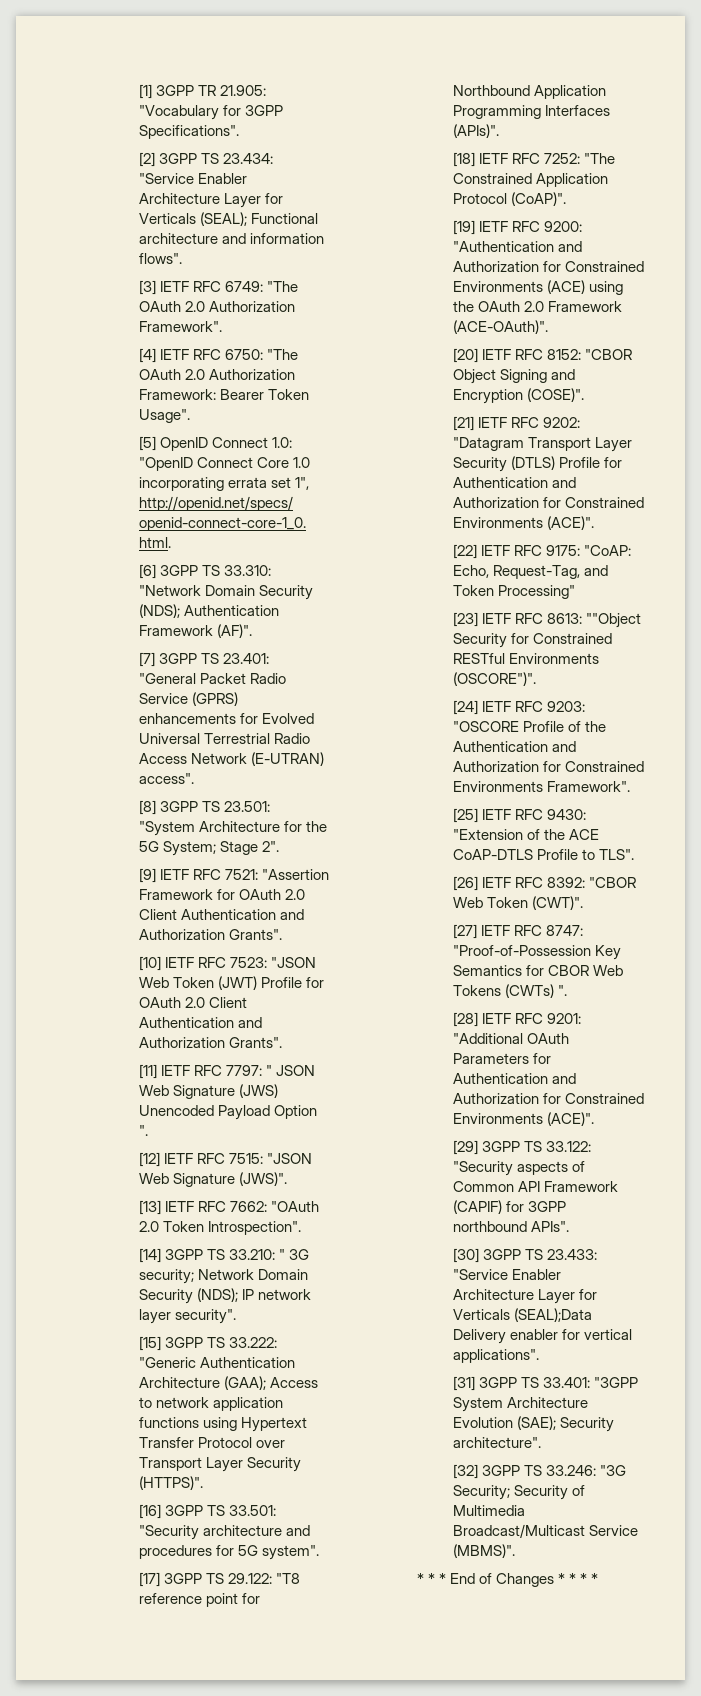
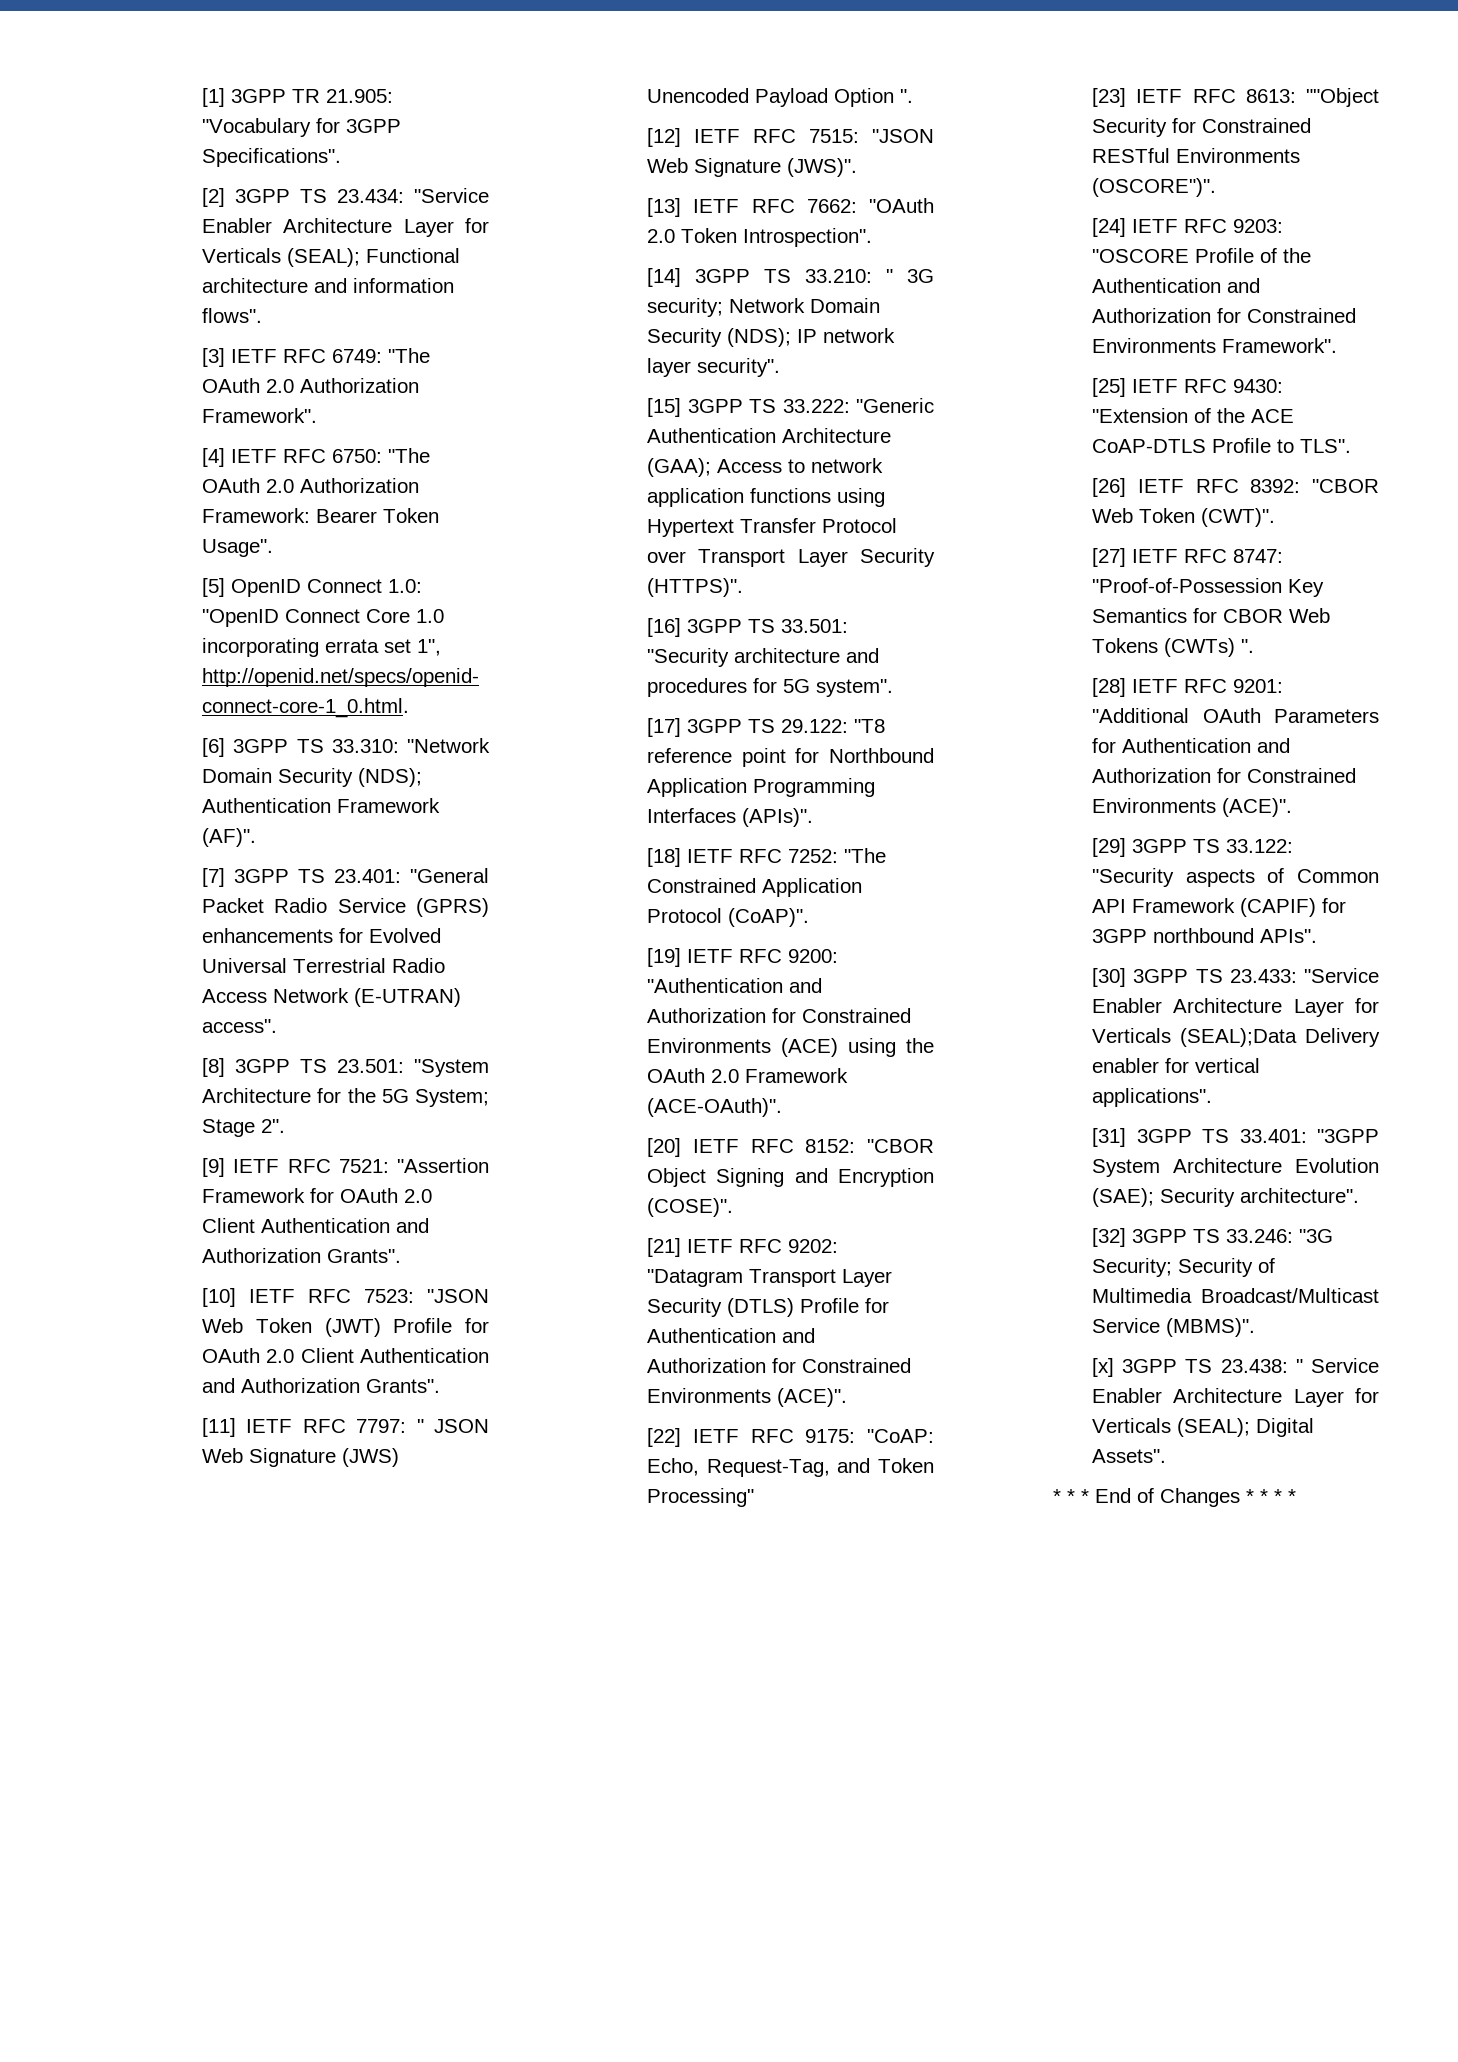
(515, 1551) none -> [1092,1358,1379,1377] [1092,1388,1379,1407] [1092,1418,1314,1437] [1092,1449,1166,1463] // [x] 3GPP TS 23.438: " Service Enabler Architecture Layer for Verticals (SEAL); Digital Assets".

